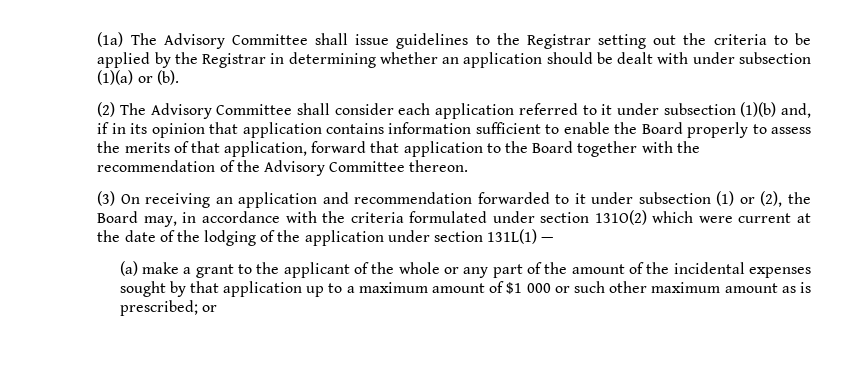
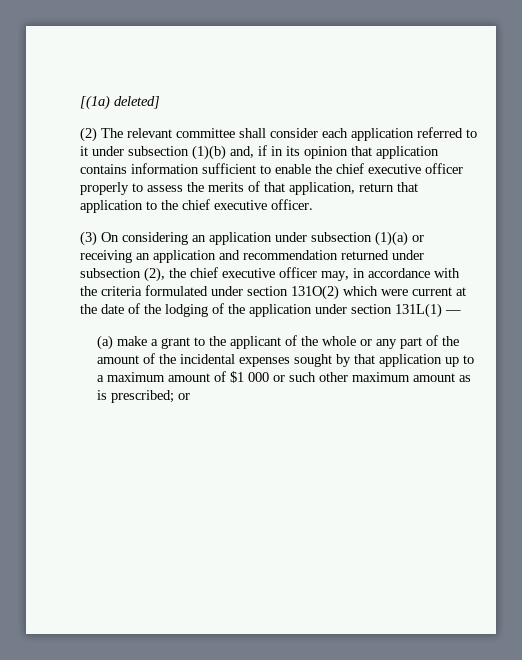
[97,32,811,49] [97,52,811,68] [97,70,179,85] (1a) The Advisory Committee shall issue guidelines to the Registrar setting out the criteria to be applied by the Registrar in determining whether an application should be dealt with under subsection (1)(a) or (b). -> [79,95,160,110] [(1a) deleted]
[150,103,293,119] Advisory Committee -> [126,128,235,138] relevant committee
[641,122,683,134] Board -> [335,163,463,174] chief executive officer
[311,141,367,153] forward -> [358,183,394,192] return
[532,141,700,157] [97,160,469,176] [97,191,140,206] Board together with the recommendation of the Advisory Committee thereon. // (3) On -> [181,199,313,210] [79,231,424,246] chief executive officer. // (3) On considering an application under subsection (1)(a) or
[477,191,811,207] [97,211,139,223] forwarded to it under subsection (1) or (2), the Board -> [340,250,424,260] [79,267,317,282] returned under subsection (2), the chief executive officer

